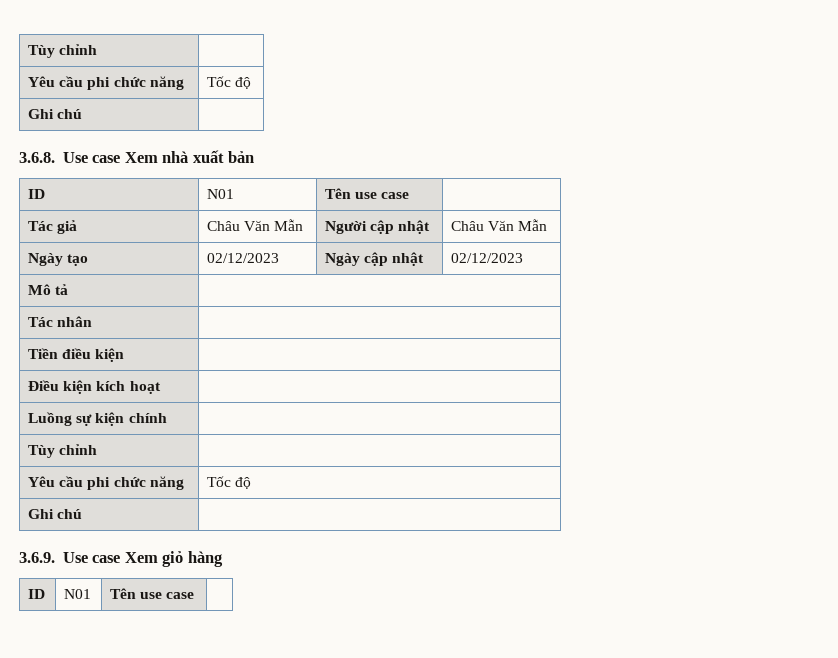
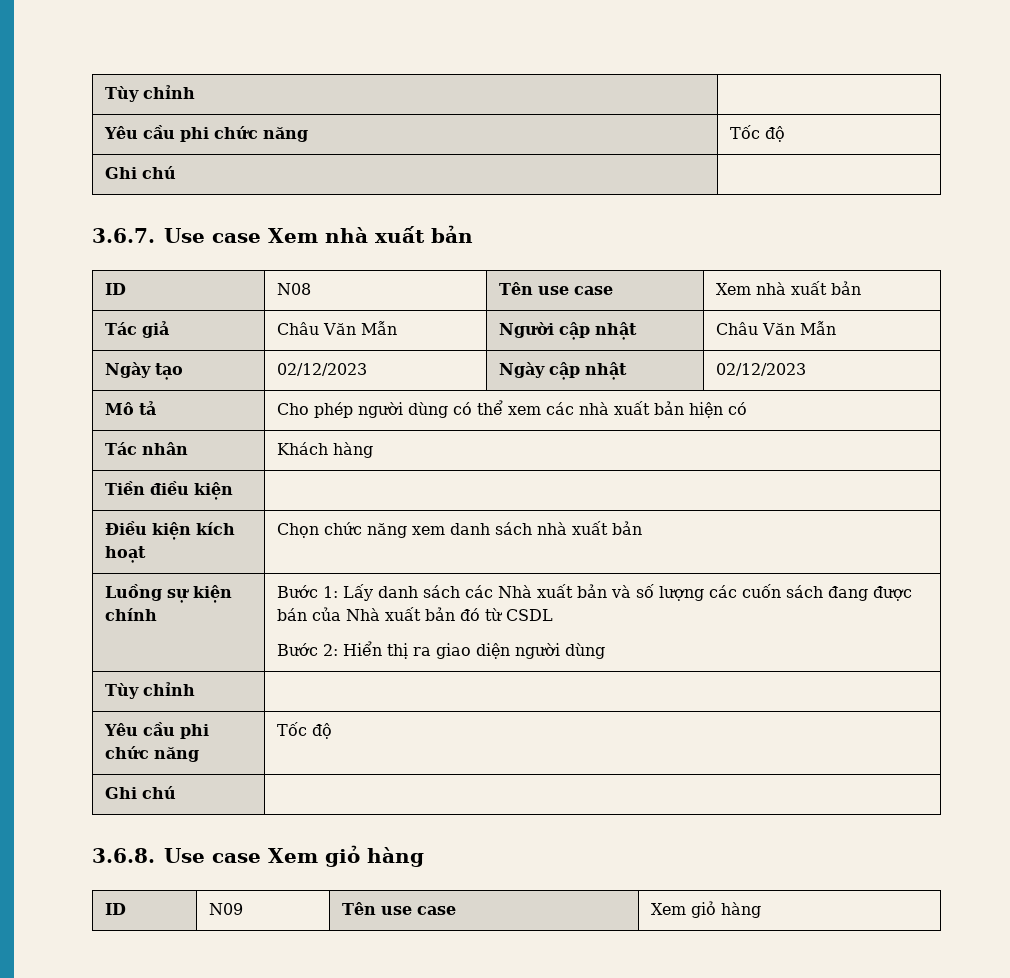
[19,152,55,163] 3.6.8. -> [92,228,155,243] 3.6.7.
[207,189,235,199] [325,188,410,199] N01 | Tên use case | -> [276,283,311,295] [498,282,613,295] [715,281,861,295] N08 | Tên use case | Xem nhà xuất bản
(69, 289) none -> [276,400,747,418] Cho phép người dùng có thể xem các nhà xuất bản hiện có
(93, 321) none -> [276,442,373,458] Khách hàng
[28,412,167,426] // Luồng sự kiện chính | -> [276,521,642,538] [104,584,232,603] [104,608,157,621] [276,584,912,601] [276,607,553,621] [276,641,605,659] Chọn chức năng xem danh sách nhà xuất bản // Luồng sự kiện chính | Bước 1: Lấy danh sách các Nhà xuất bản và số lượng các cuốn sách đang được bán của Nhà xuất bản đó từ CSDL // Bước 2: Hiển thị ra giao diện người dùng
[19,552,55,563] 3.6.9. -> [92,848,155,863] 3.6.8.
[64,589,92,599] [110,588,195,599] N01 | Tên use case | -> [208,903,243,915] [341,902,456,915] [650,901,761,918] N09 | Tên use case | Xem giỏ hàng

